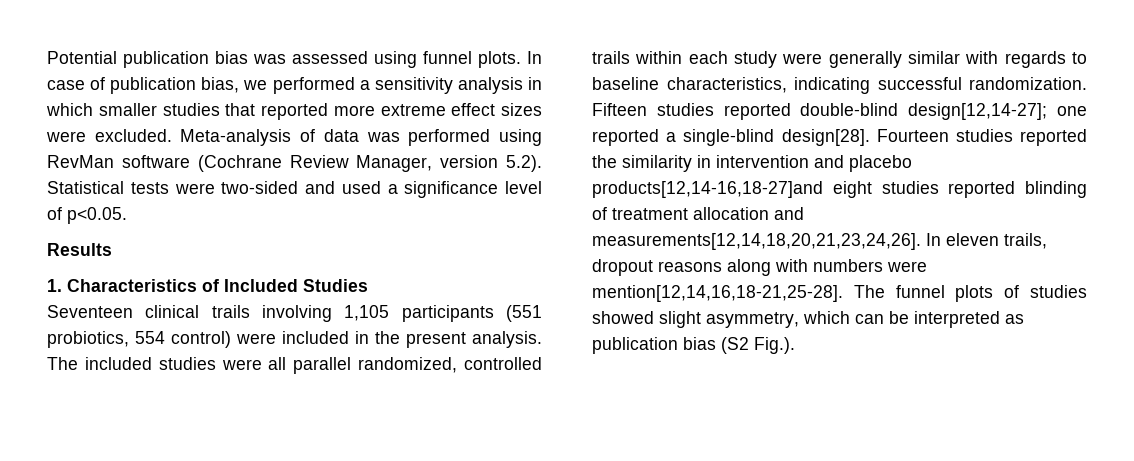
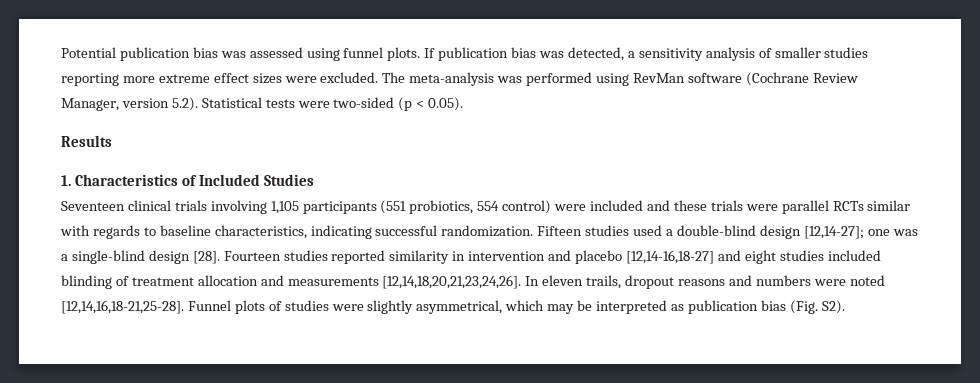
[527,51,542,64] [47,77,542,94] [46,103,328,120] In case of publication bias, we performed a sensitivity analysis in which smaller studies that reported -> [424,47,869,61] [61,73,119,86] If publication bias was detected, a sensitivity analysis of smaller studies reporting
[180,129,359,146] Meta-analysis of data -> [382,72,495,86] The meta-analysis
[305,181,542,198] [47,207,127,224] and used a significance level of p<0.05. -> [398,97,464,111] (p < 0.05).
[211,305,250,318] trails -> [174,200,207,211] trials
[355,331,542,348] [47,357,542,374] [592,51,902,68] in the present analysis. The included studies were all parallel randomized, controlled trails within each study were generally -> [646,200,864,214] and these trials were parallel RCTs
[723,103,1087,120] [592,129,870,146] reported double-blind design[12,14-27]; one reported a single-blind design[28]. -> [633,225,918,239] [61,250,220,264] used a double-blind design [12,14-27]; one was a single-blind design [28].
[592,155,617,168] the -> (386, 257) none
[592,181,823,198] products[12,14-16,18-27]and -> [625,250,741,264] [12,14-16,18-27] and
[948,181,1016,198] reported -> [827,250,881,261] included
[592,233,921,250] measurements[12,14,18,20,21,23,24,26]. -> [287,275,522,289] measurements [12,14,18,20,21,23,24,26].
[727,259,927,276] [592,285,1087,302] [592,311,884,328] along with numbers were mention[12,14,16,18-21,25-28]. The funnel plots of studies showed slight asymmetry, which can -> [728,275,885,286] [61,300,575,314] and numbers were noted [12,14,16,18-21,25-28]. Funnel plots of studies were slightly asymmetrical, which may
[721,337,795,354] (S2 Fig.). -> [789,300,845,314] (Fig. S2).

